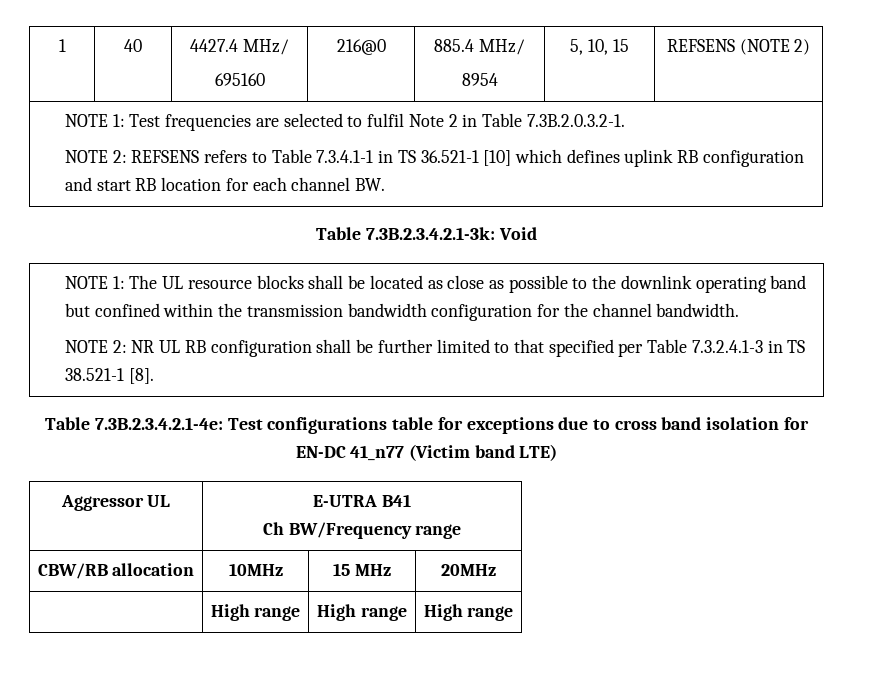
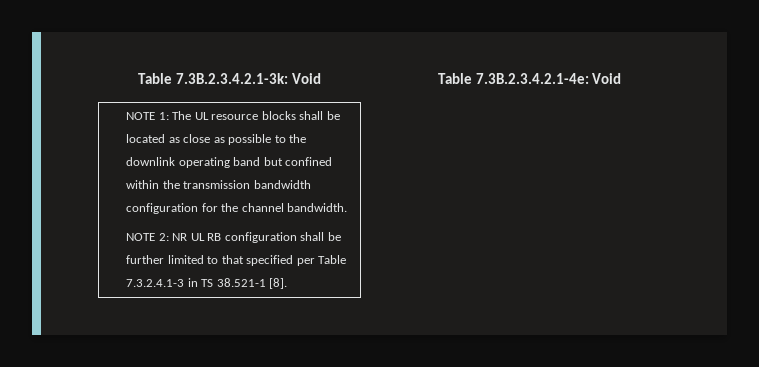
[58,39,66,52] [124,39,142,52] [190,39,289,55] [214,73,265,86] [336,39,386,55] [434,39,525,55] [461,73,498,86] [570,39,629,55] [666,39,811,55] [65,113,625,131] [65,149,804,167] [65,177,386,191] 1 | 40 | 4427.4 MHz/ // 695160 | 216@0 | 885.4 MHz/ // 8954 | 5, 10, 15 | REFSENS (NOTE 2) // NOTE 1: Test frequencies are selected to fulfil Note 2 in Table 7.3B.2.0.3.2-1. // NOTE 2: REFSENS refers to Table 7.3.4.1-1 in TS 36.521-1 [10] which defines uplink RB configuration and start RB location for each channel BW. // -> (138, 78) none
[227,417,809,434] [295,444,558,461] [60,495,171,511] [313,494,411,507] [262,522,462,539] [37,563,195,579] [228,563,283,576] [333,563,391,576] [441,564,496,576] [210,604,301,621] [317,604,407,621] [423,604,514,621] Test configurations table for exceptions due to cross band isolation for EN-DC 41_n77 (Victim band LTE) // Aggressor UL | E-UTRA B41 // Ch BW/Frequency range // CBW/RB allocation | 10MHz | 15 MHz | 20MHz // | High range | High range | High range -> [592,73,622,84] Void

